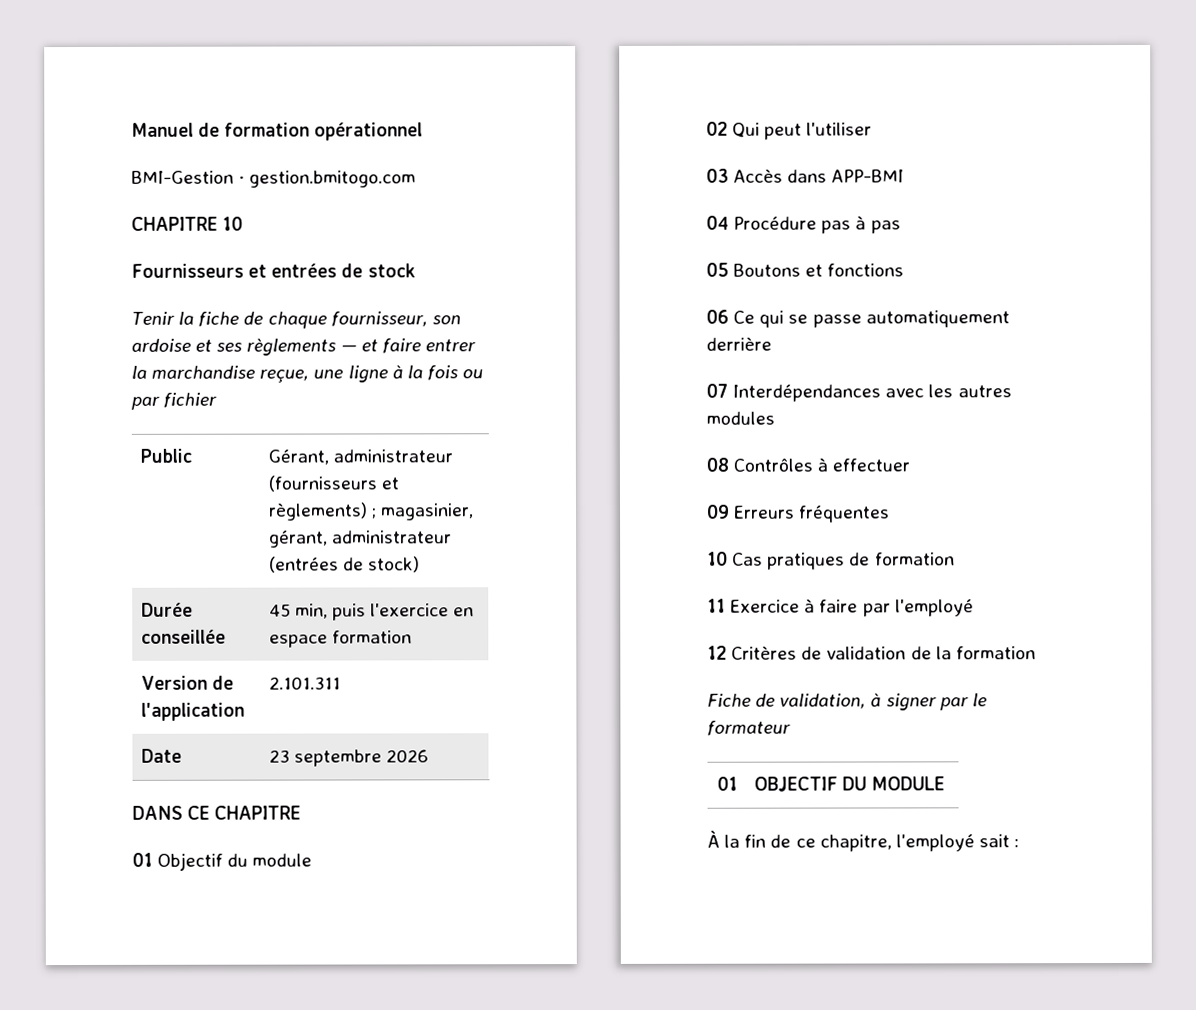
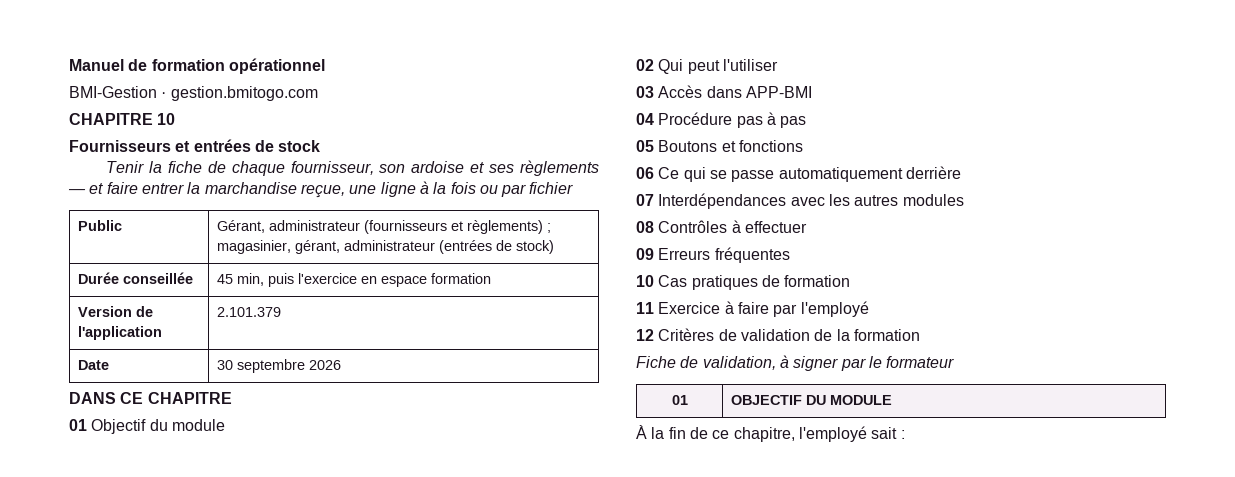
[268,676,341,690] 2.101.311 -> [217,307,282,317] 2.101.379
[268,749,290,763] 23 -> [217,360,234,370] 30

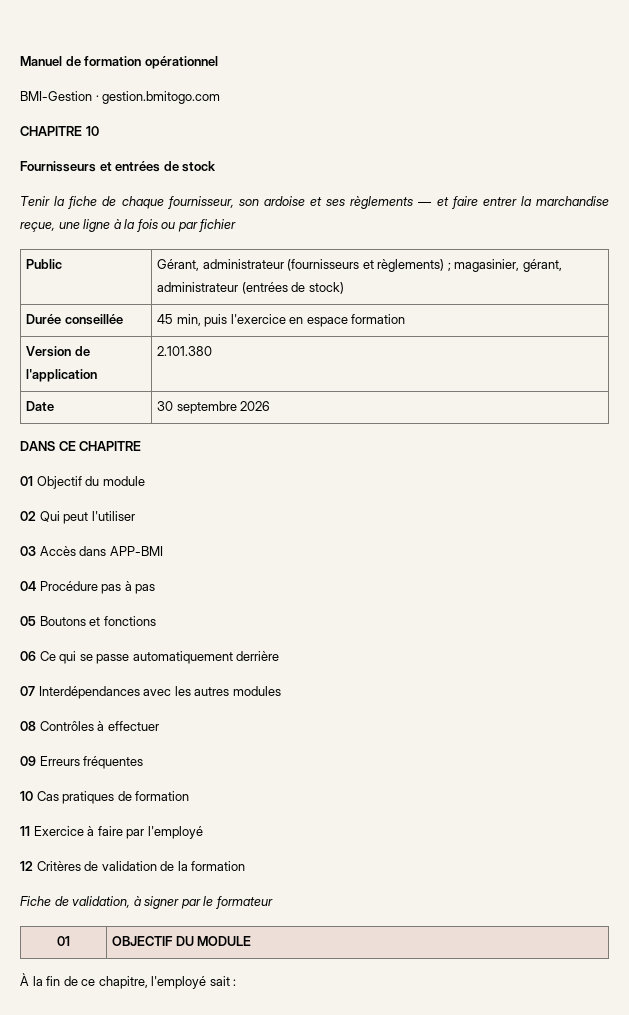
[217,307,282,317] 2.101.379 -> [157,346,213,356] 2.101.380

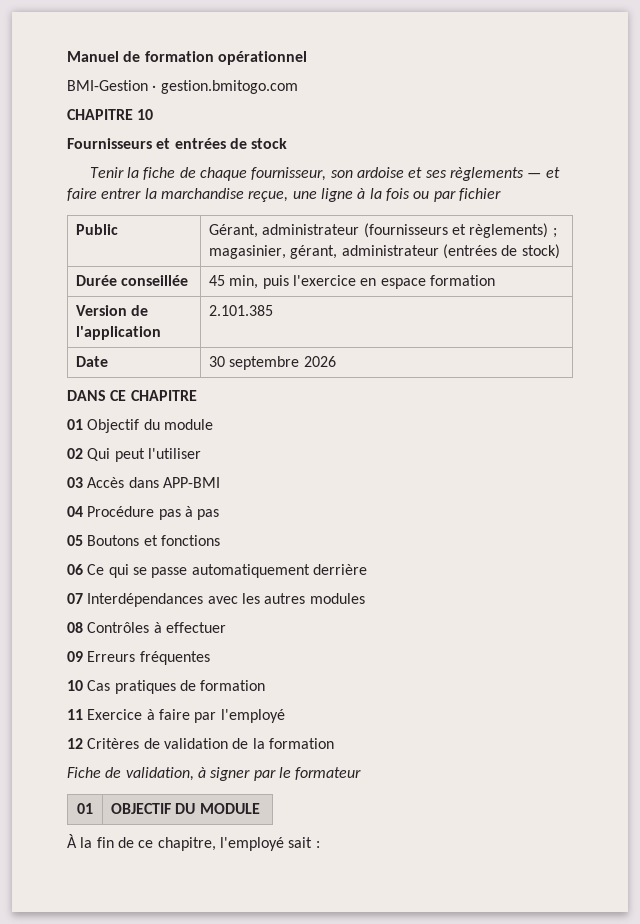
[157,346,213,356] 2.101.380 -> [209,305,274,316] 2.101.385

